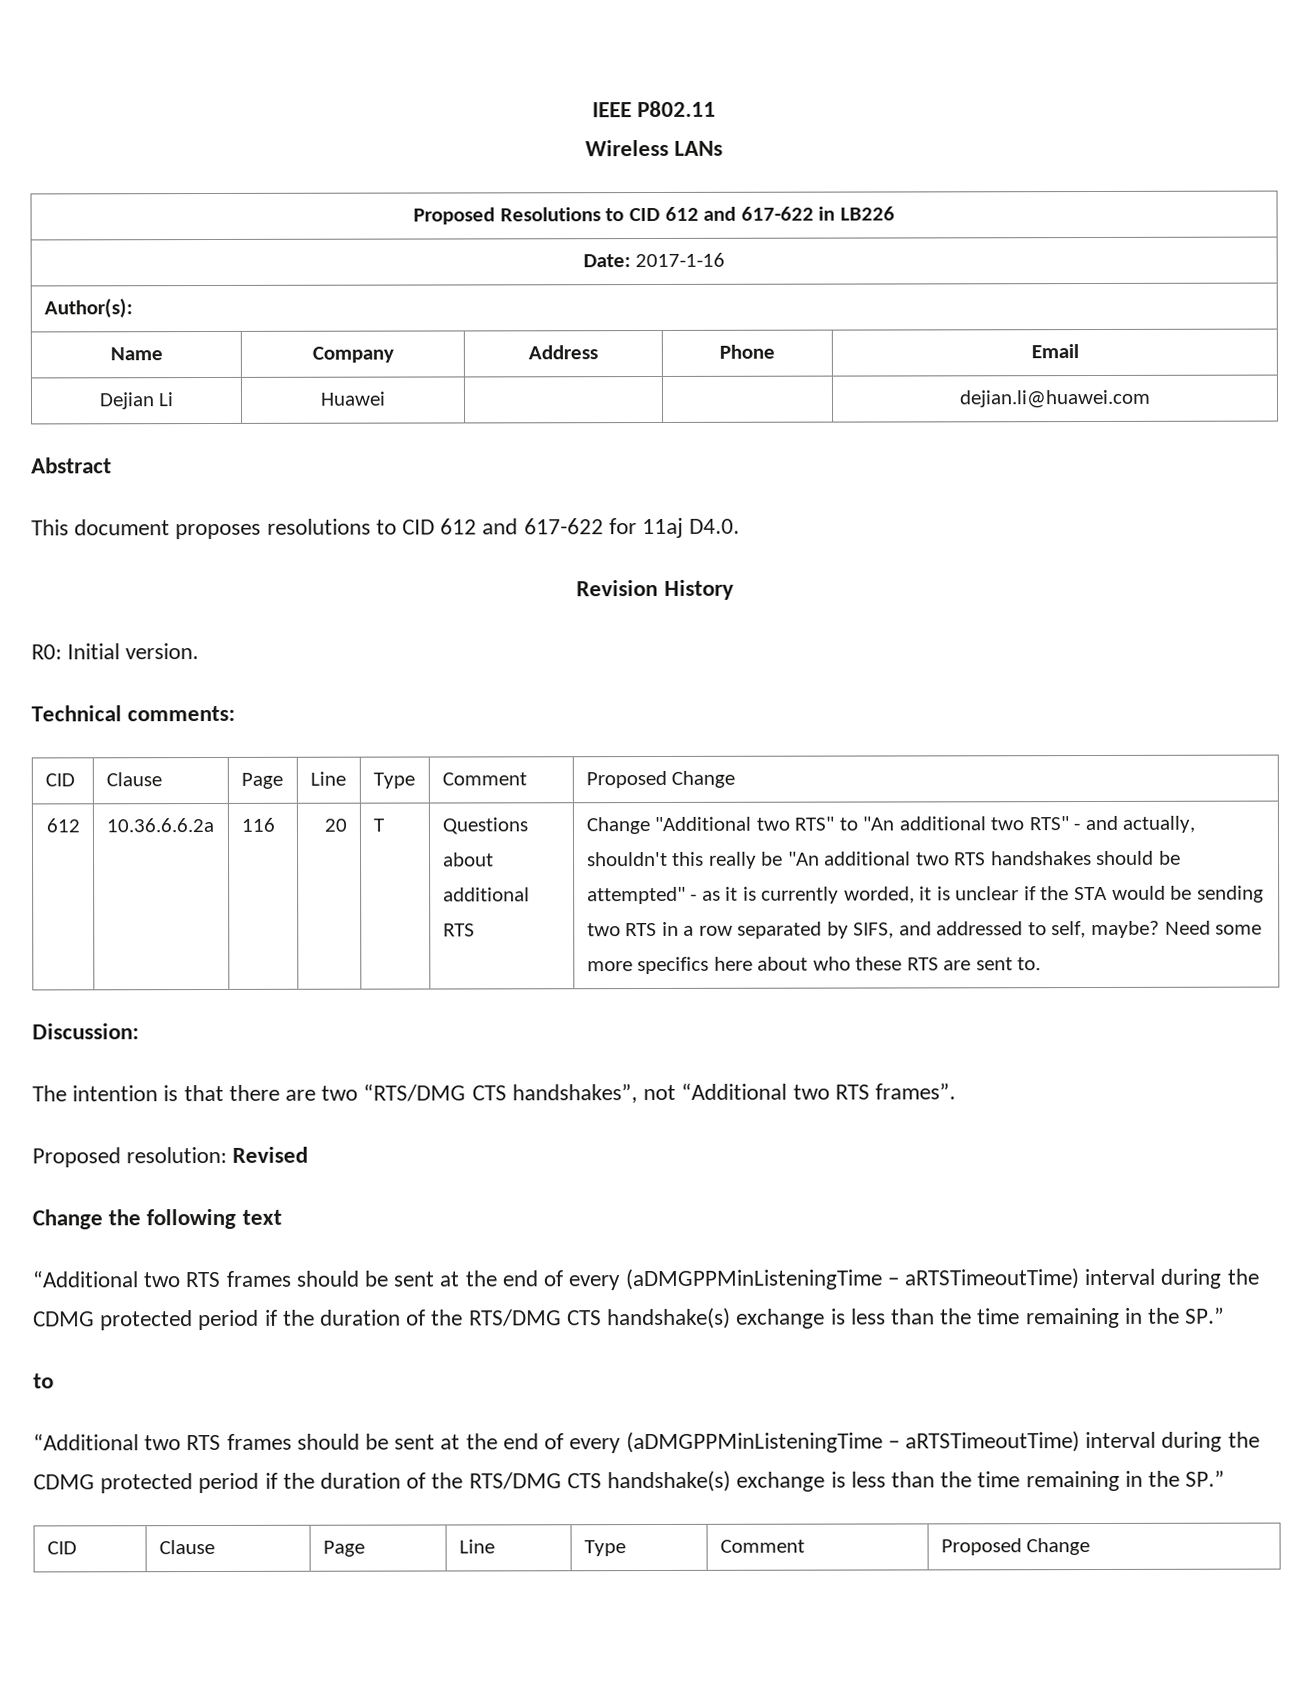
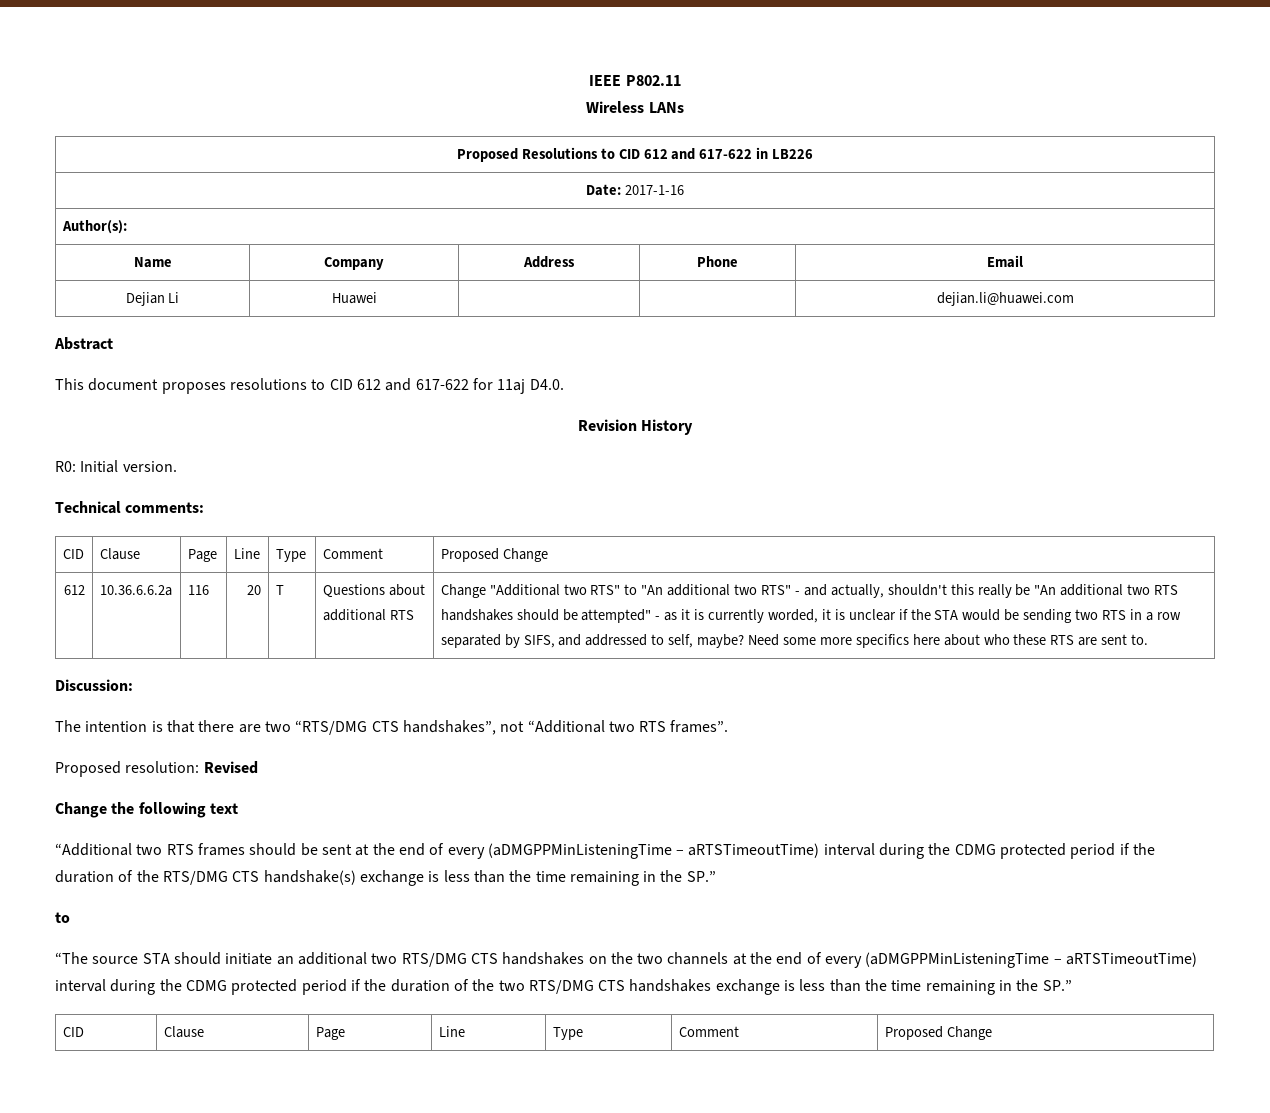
[33,1433,436,1451] “Additional two RTS frames should be sent -> [55,952,729,967] “The source STA should initiate an additional two RTS/DMG CTS handshakes on the two channels
[468,1470,732,1493] RTS/DMG CTS handshake(s) -> [498,979,712,994] two RTS/DMG CTS handshakes

